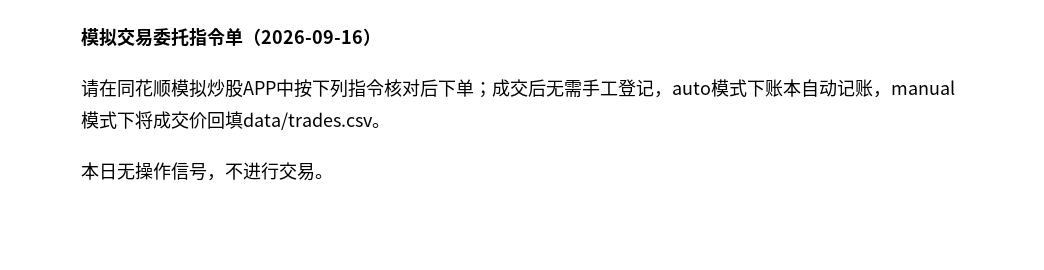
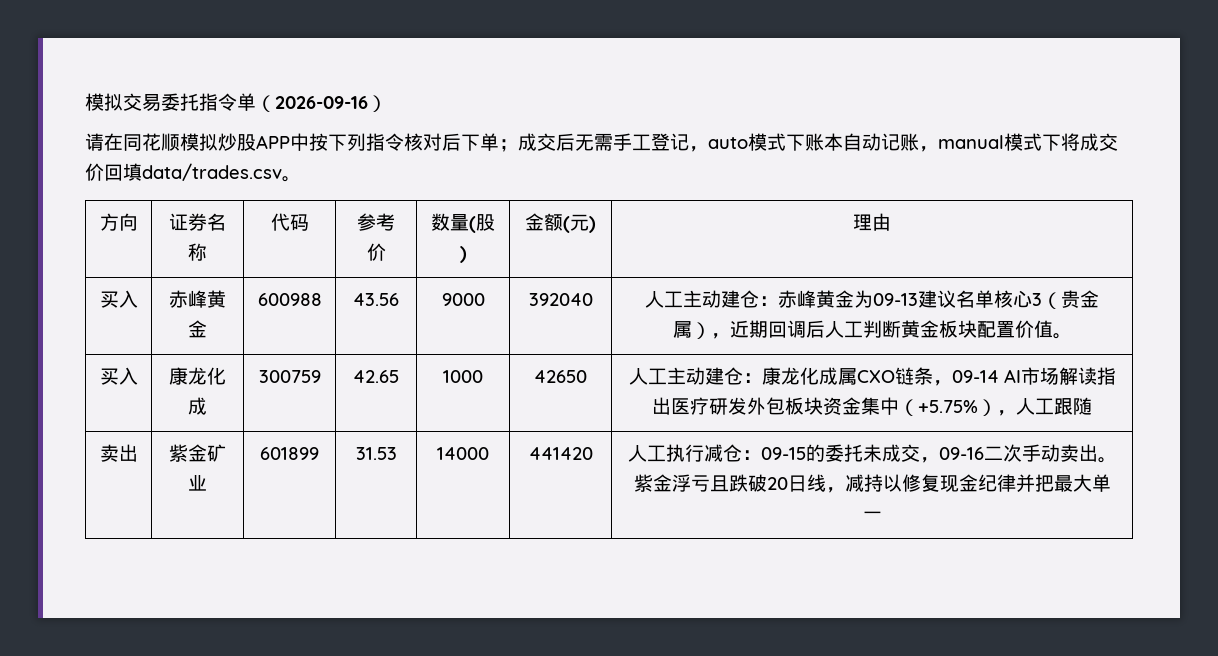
[81,162,333,181] // 本日无操作信号，不进行交易。 -> [99,213,138,231] [169,213,226,231] [188,243,207,261] [270,213,309,231] [357,213,395,231] [366,243,386,261] [431,213,495,233] [459,246,467,263] [525,213,596,233] [853,213,891,231] [99,290,138,308] [169,290,226,308] [188,320,207,338] [257,293,322,306] [353,293,399,306] [441,293,485,306] [528,293,593,306] [645,290,1099,309] [672,320,1072,339] [99,367,138,385] [169,367,226,385] [188,397,207,415] [258,370,321,383] [353,370,399,383] [443,370,483,383] [534,370,587,383] [628,367,1116,386] [652,397,1092,416] [99,444,138,462] [169,444,226,462] [188,475,207,491] [260,447,319,460] [355,447,397,460] [437,447,489,460] [528,447,593,460] [627,444,1117,463] [633,474,1111,493] [862,511,882,520] // 方向 | 证券名称 | 代码 | 参考价 | 数量(股) | 金额(元) | 理由 // 买入 | 赤峰黄金 | 600988 | 43.56 | 9000 | 392040 | 人工主动建仓：赤峰黄金为09-13建议名单核心3（贵金属），近期回调后人工判断黄金板块配置价值。 // 买入 | 康龙化成 | 300759 | 42.65 | 1000 | 42650 | 人工主动建仓：康龙化成属CXO链条，09-14 AI市场解读指出医疗研发外包板块资金集中（+5.75%），人工跟随 // 卖出 | 紫金矿业 | 601899 | 31.53 | 14000 | 441420 | 人工执行减仓：09-15的委托未成交，09-16二次手动卖出。紫金浮亏且跌破20日线，减持以修复现金纪律并把最大单一

